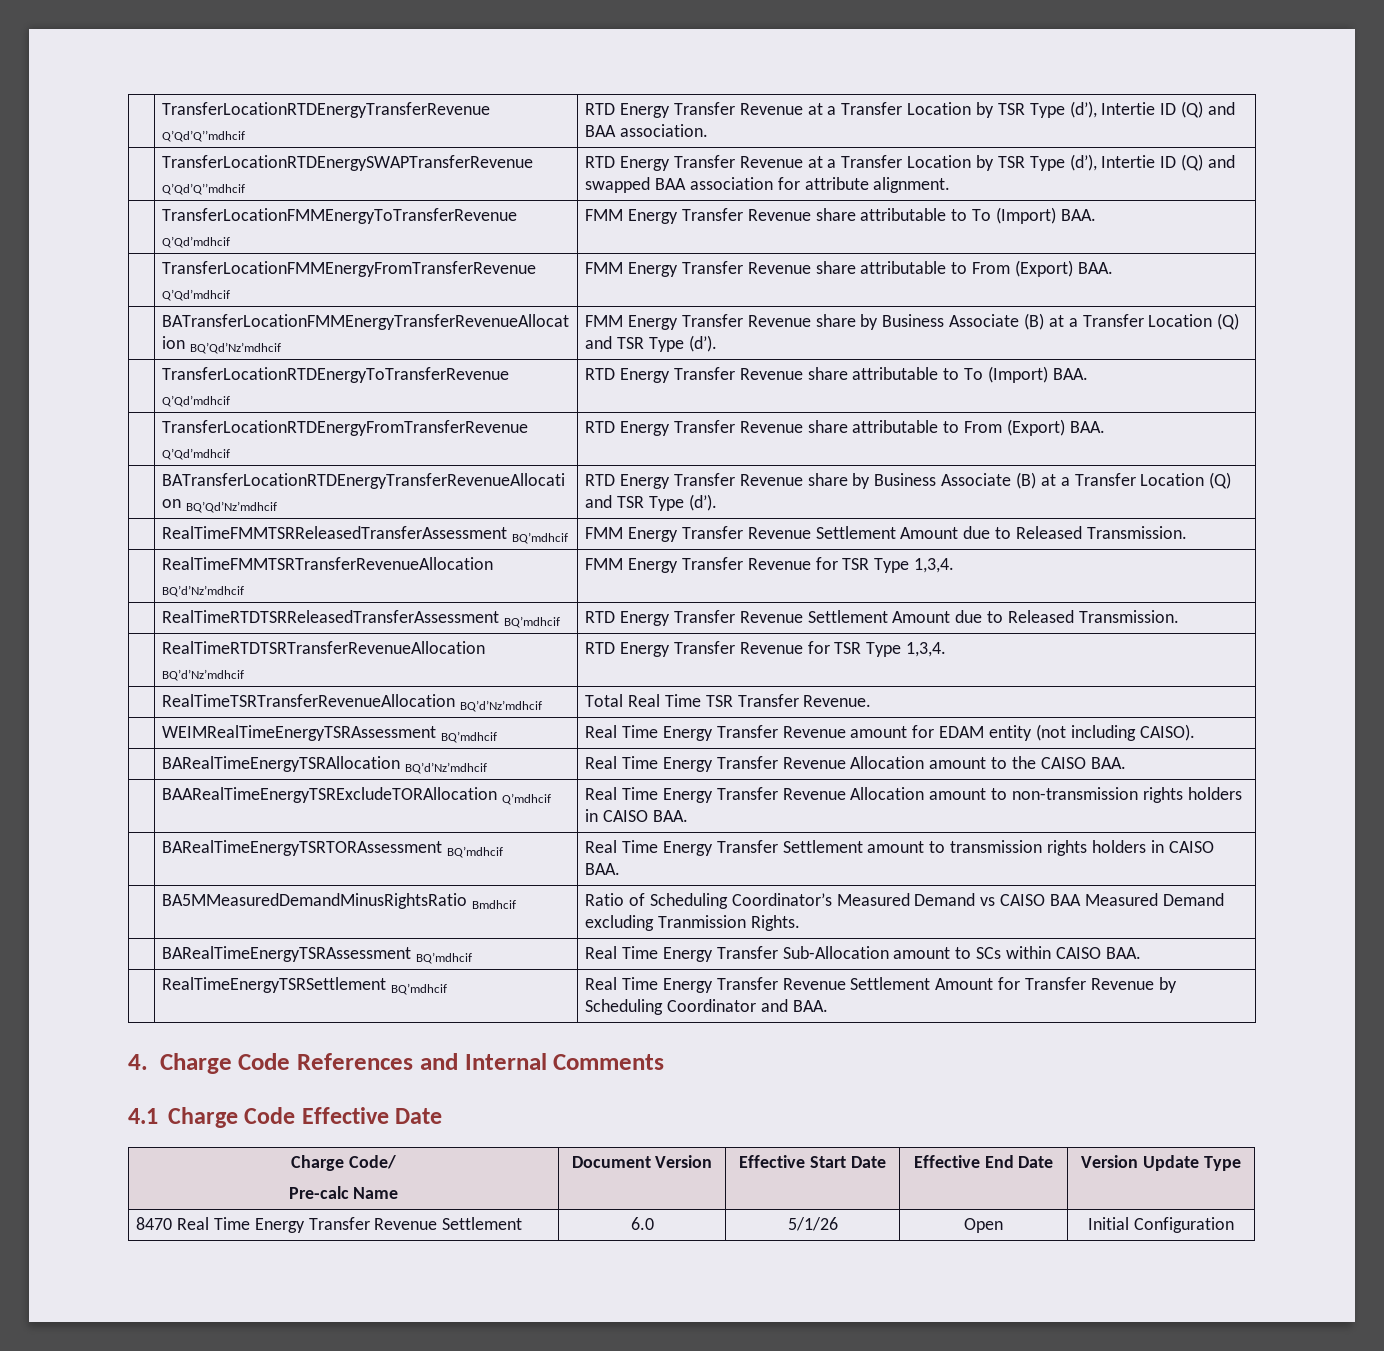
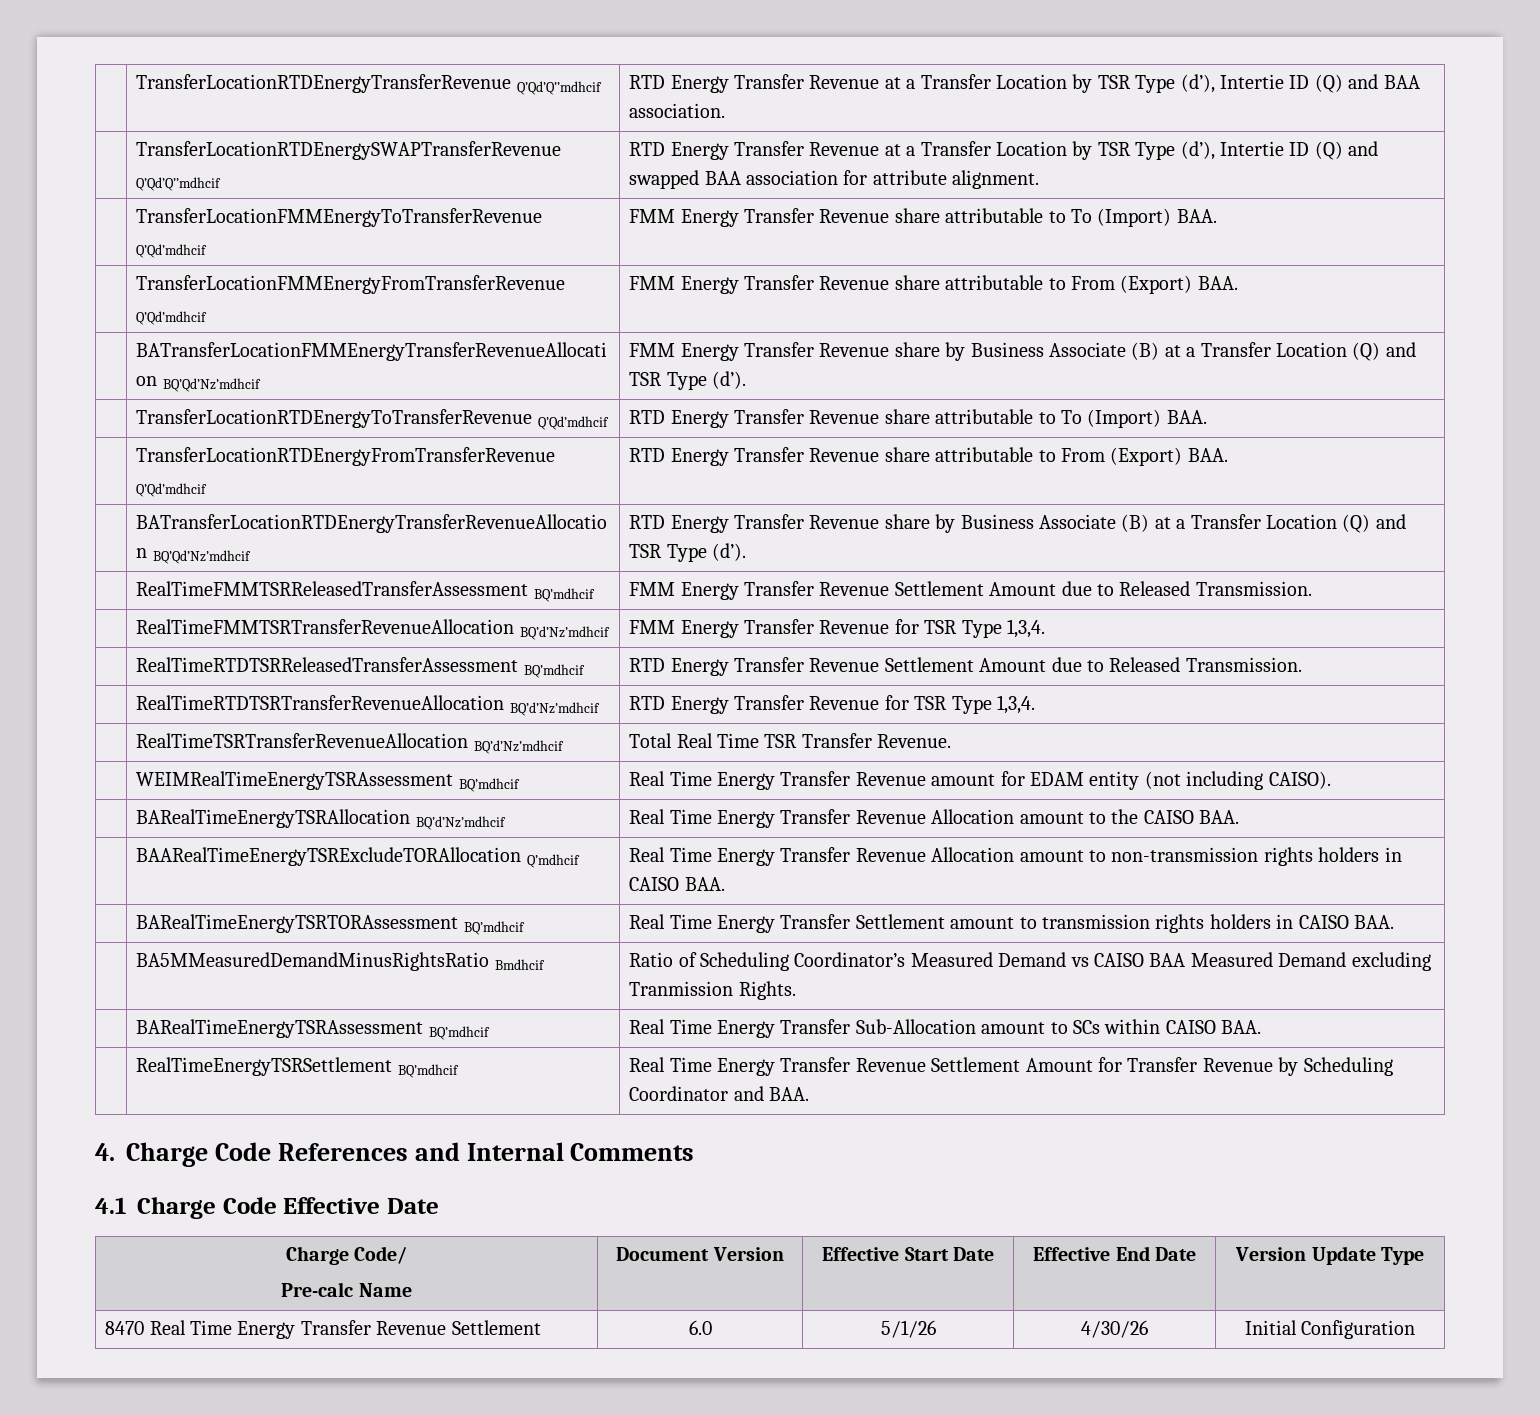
[964,1218,1003,1233] Open -> [1081,1320,1148,1338] 4/30/26

